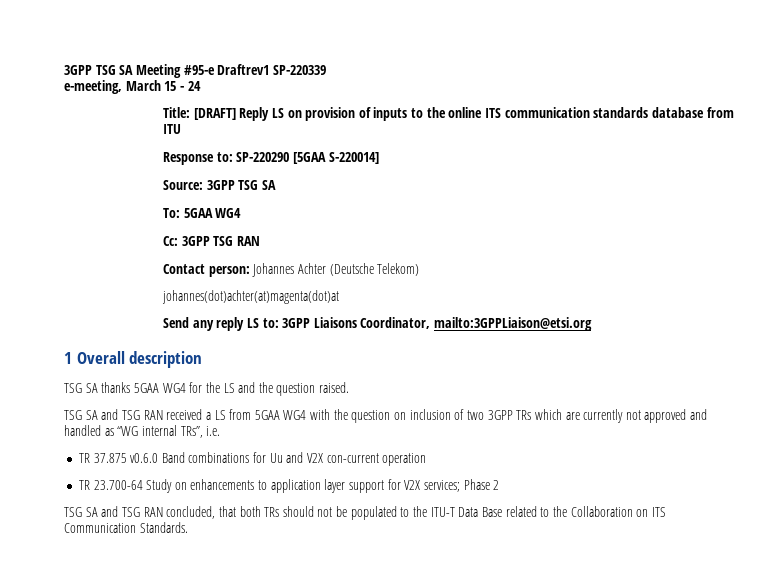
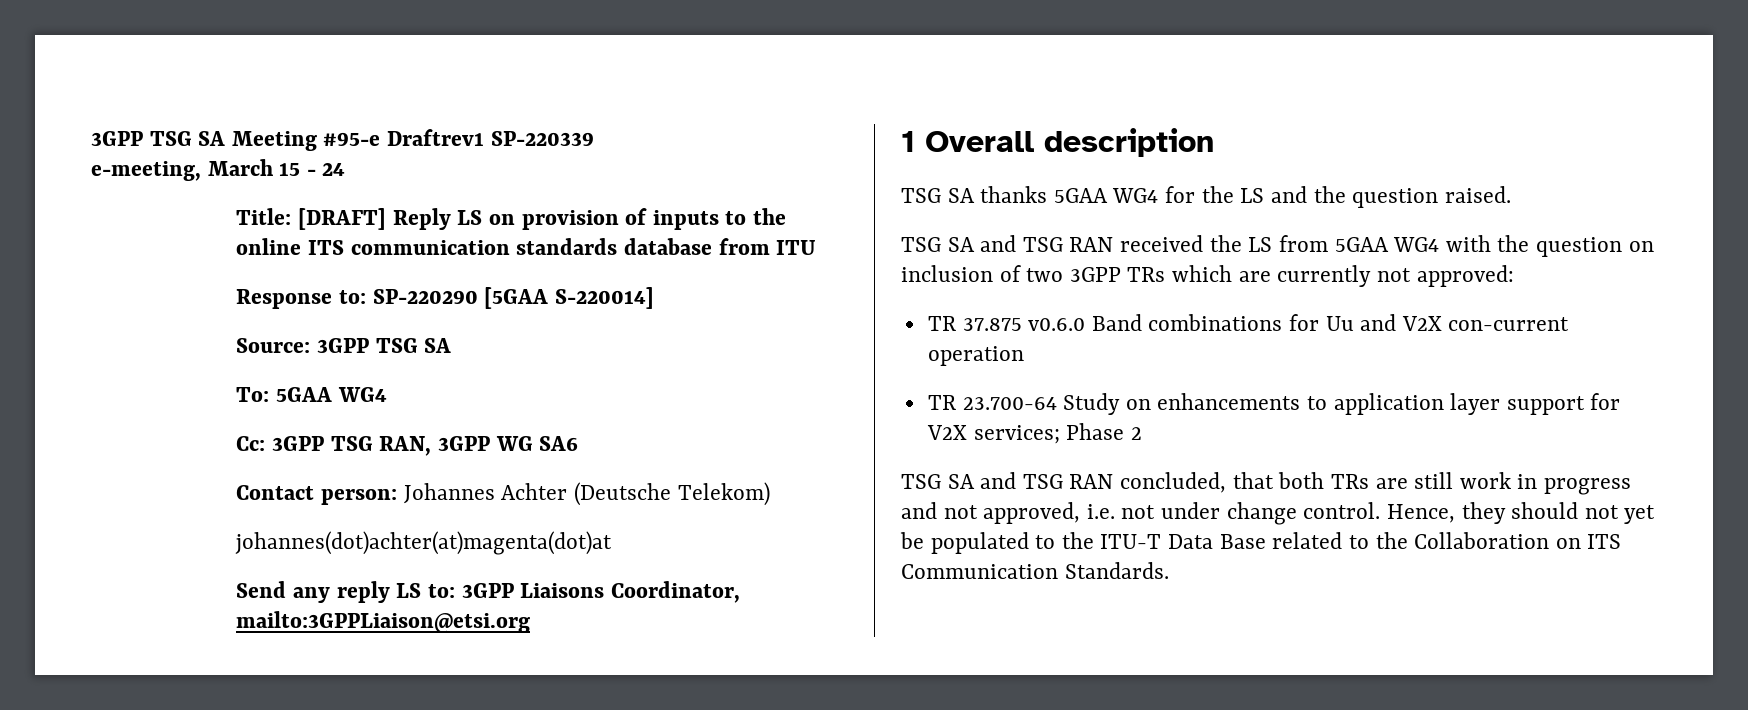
[236,236,260,246] RAN -> [379,436,579,456] RAN, 3GPP WG SA6
[205,412,211,420] a -> [1209,235,1242,252] the
[644,409,708,423] [64,425,221,438] approved and handled as “WG internal TRs”, i.e. -> [1416,265,1514,287] approved:
(280, 512) none -> [1375,472,1631,495] [901,502,1506,525] are still work in progress and not approved, i.e. not under change control. Hence, they
(333, 512) none -> [1624,505,1656,524] yet

